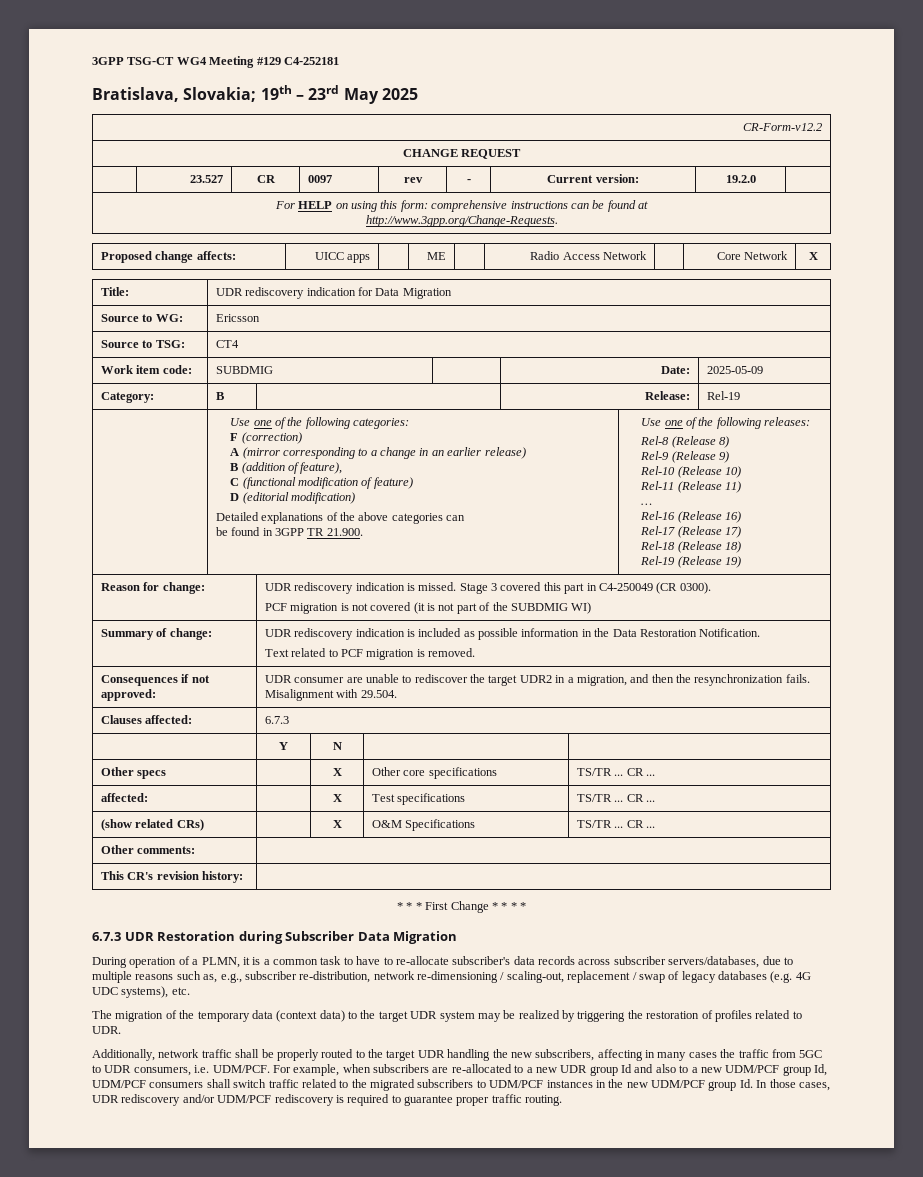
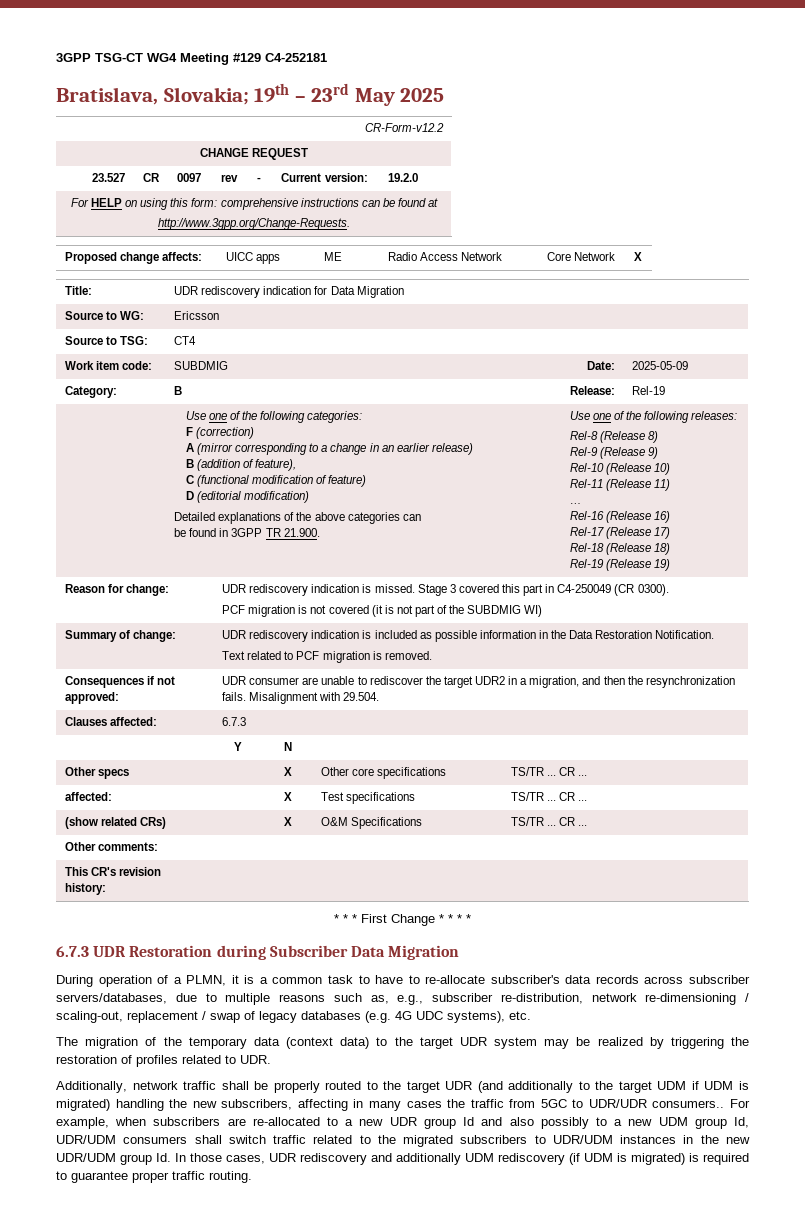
(445, 1054) none -> [477,1081,749,1093] [56,1099,110,1111] (and additionally to the target UDM if UDM is migrated)
[104,1065,270,1076] UDR consumers, i.e. UDM/PCF. -> [588,1099,725,1108] UDR/UDR consumers..
[679,1065,780,1073] to a new UDM/PCF -> [540,1117,688,1129] possibly to a new UDM
[92,1080,146,1088] UDM/PCF -> [56,1135,116,1144] UDR/UDM
[489,1080,544,1088] UDM/PCF -> [552,1135,613,1144] UDR/UDM
[651,1080,705,1088] UDM/PCF -> [56,1153,116,1162] UDR/UDM
[182,1094,334,1106] and/or UDM/PCF rediscovery -> [371,1153,685,1165] and additionally UDM rediscovery (if UDM is migrated)

